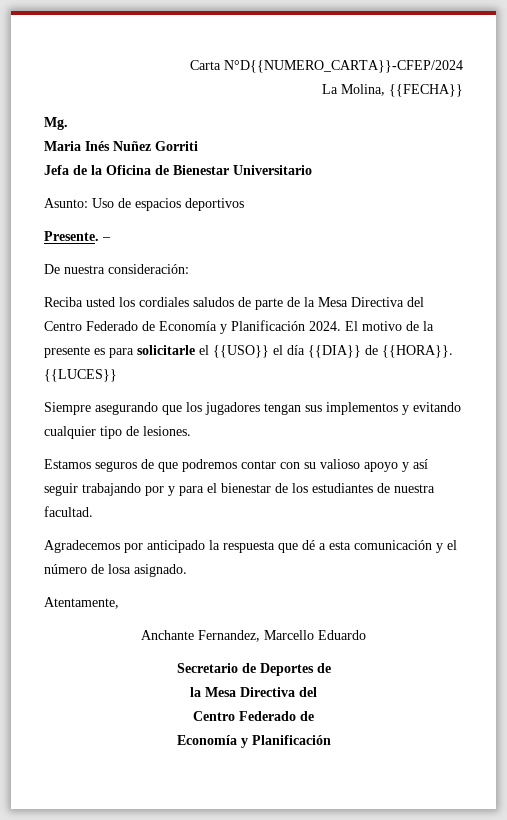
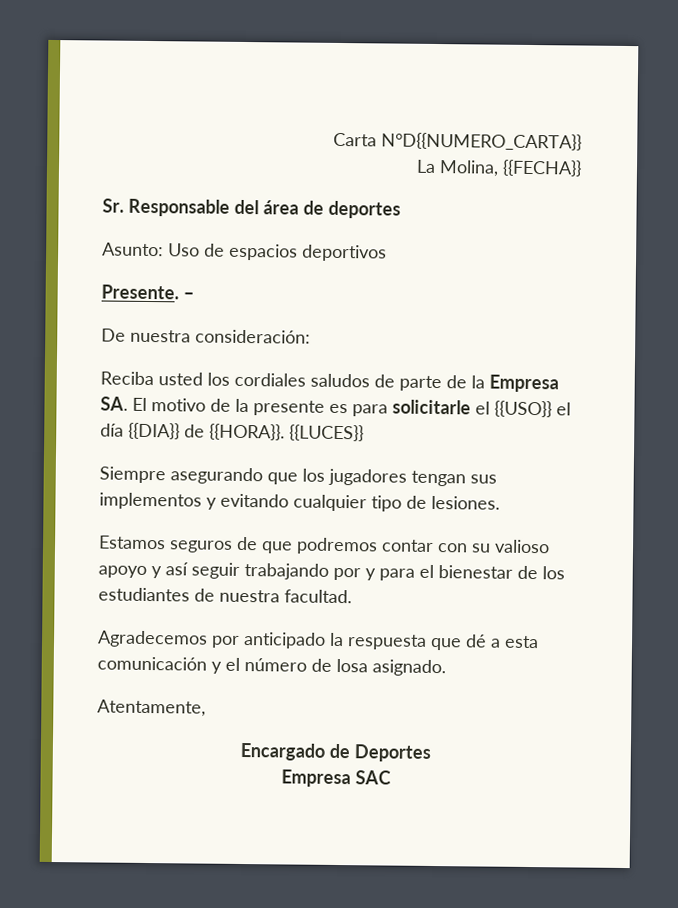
[224,60,463,73] N°D{{NUMERO_CARTA}}-CFEP/2024 -> [381,132,582,151] N°D{{NUMERO_CARTA}}
[44,117,68,130] [44,141,198,151] [44,165,312,175] Mg. // Maria Inés Nuñez Gorriti // Jefa de la Oficina de Bienestar Universitario -> [102,198,401,219] Sr. Responsable del área de deportes
[318,297,424,307] [44,320,341,334] Mesa Directiva del Centro Federado de Economía y Planificación 2024. -> [489,374,559,393] [100,396,128,411] Empresa SA.
[141,630,366,642] [176,663,331,676] [190,687,317,697] [193,711,314,721] [176,735,331,748] Anchante Fernandez, Marcello Eduardo // Secretario de Deportes de // la Mesa Directiva del // Centro Federado de // Economía y Planificación -> [240,742,431,762] [280,769,391,788] Encargado de Deportes // Empresa SAC

